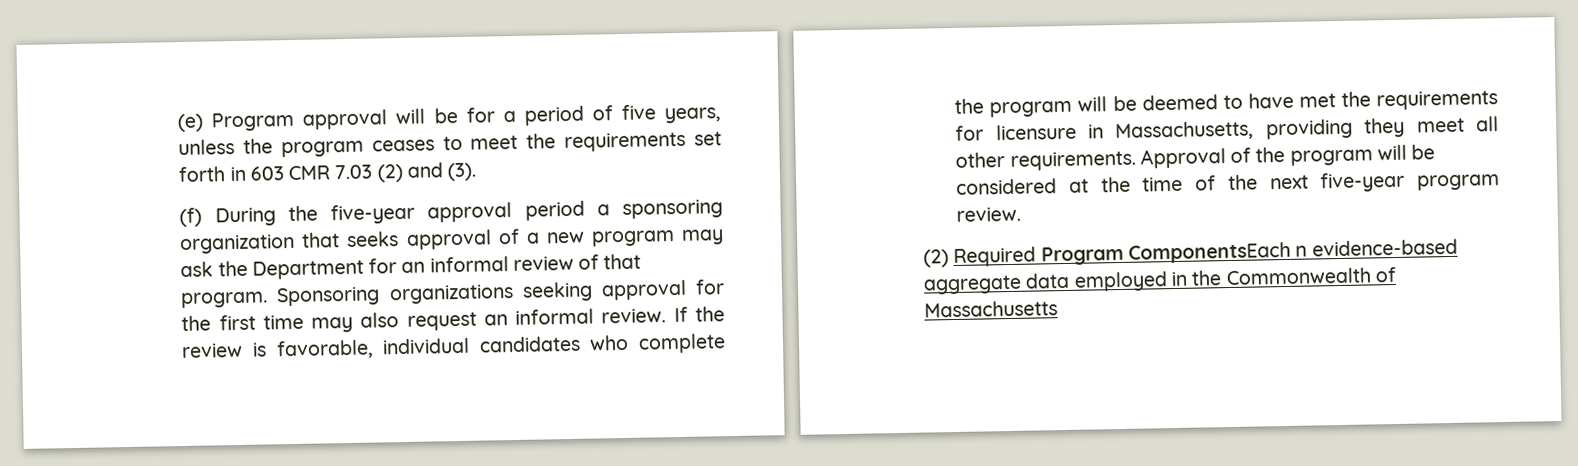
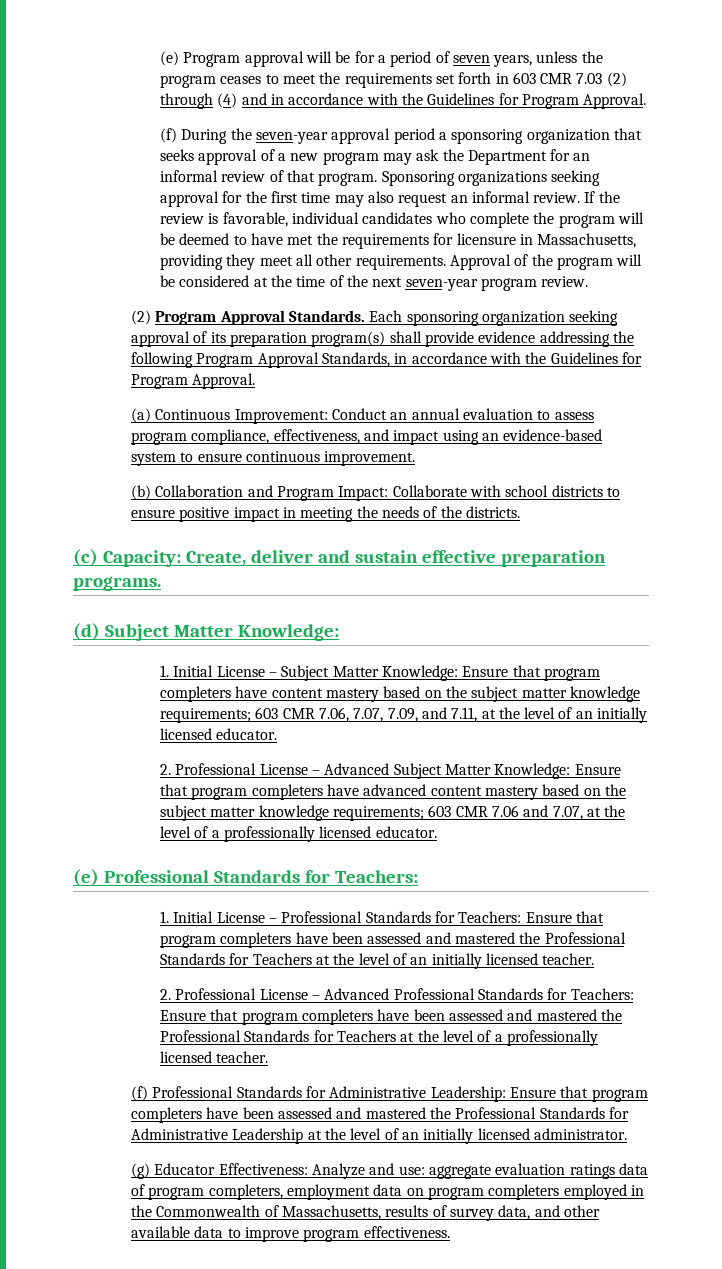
[620,104,656,121] five -> [452,55,490,63] seven
[406,162,477,182] and (3). -> [159,93,647,109] through (4) and in accordance with the Guidelines for Program Approval.
[330,203,416,225] five-year -> [255,132,328,144] seven-year
[1320,171,1406,193] five-year -> [405,279,478,291] seven-year
[953,238,1458,268] [923,272,1071,295] Required Program ComponentsEach n evidence-based aggregate data -> [155,310,619,326] [130,331,634,347] [130,352,642,368] [130,373,256,389] [130,408,594,424] [130,429,603,445] [130,451,416,466] [130,485,620,501] [130,506,520,522] [73,549,606,567] [73,576,161,591] [73,623,339,641] [159,665,600,681] [159,686,640,702] [159,707,648,723] [159,728,278,740] [159,763,621,779] [159,784,626,800] [159,805,626,821] [159,826,437,842] [73,869,418,887] [159,911,604,923] [159,932,626,948] [159,953,595,969] [159,988,634,1000] [159,1009,622,1025] [159,1030,598,1046] [159,1051,269,1063] [130,1086,648,1102] [130,1107,629,1123] [130,1128,627,1144] [130,1163,648,1179] [130,1184,560,1200] Program Approval Standards. Each sponsoring organization seeking approval of its preparation program(s) shall provide evidence addressing the following Program Approval Standards, in accordance with the Guidelines for Program Approval. // (a) Continuous Improvement: Conduct an annual evaluation to assess program compliance, effectiveness, and impact using an evidence-based system to ensure continuous improvement. // (b) Collaboration and Program Impact: Collaborate with school districts to ensure positive impact in meeting the needs of the districts. // (c) Capacity: Create, deliver and sustain effective preparation programs. // (d) Subject Matter Knowledge: // 1. Initial License – Subject Matter Knowledge: Ensure that program completers have content mastery based on the subject matter knowledge requirements; 603 CMR 7.06, 7.07, 7.09, and 7.11, at the level of an initially licensed educator. // 2. Professional License – Advanced Subject Matter Knowledge: Ensure that program completers have advanced content mastery based on the subject matter knowledge requirements; 603 CMR 7.06 and 7.07, at the level of a professionally licensed educator. // (e) Professional Standards for Teachers: // 1. Initial License – Professional Standards for Teachers: Ensure that program completers have been assessed and mastered the Professional Standards for Teachers at the level of an initially licensed teacher. // 2. Professional License – Advanced Professional Standards for Teachers: Ensure that program completers have been assessed and mastered the Professional Standards for Teachers at the level of a professionally licensed teacher. // (f) Professional Standards for Administrative Leadership: Ensure that program completers have been assessed and mastered the Professional Standards for Administrative Leadership at the level of an initially licensed administrator. // (g) Educator Effectiveness: Analyze and use: aggregate evaluation ratings data of program completers, employment data on program completers
[924,300,1059,318] Massachusetts -> [281,1205,600,1221] [130,1226,450,1242] Massachusetts, results of survey data, and other available data to improve program effectiveness.

